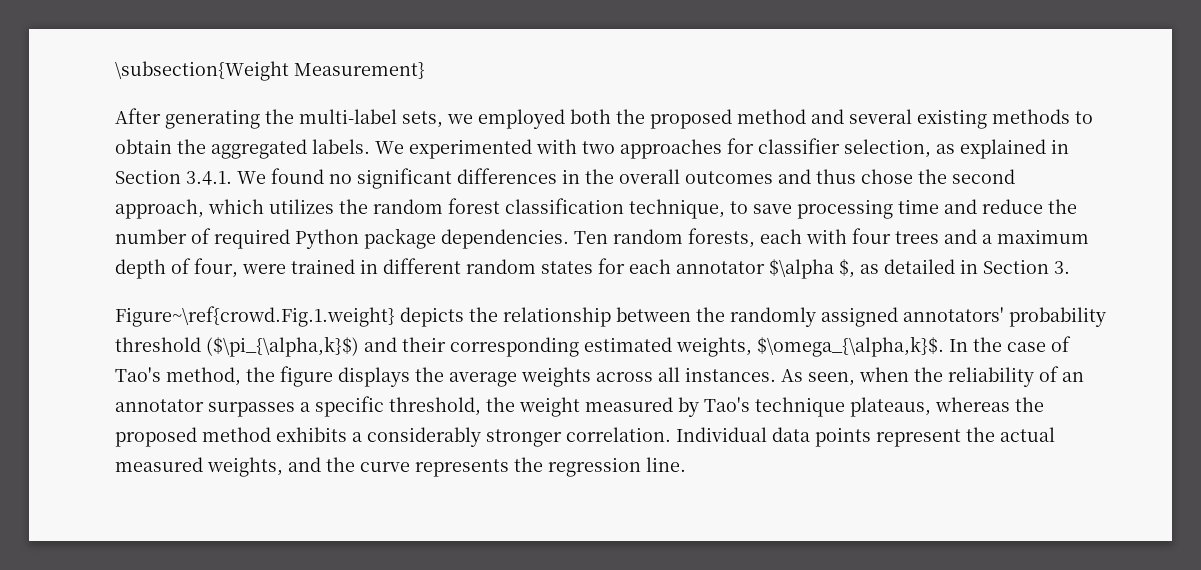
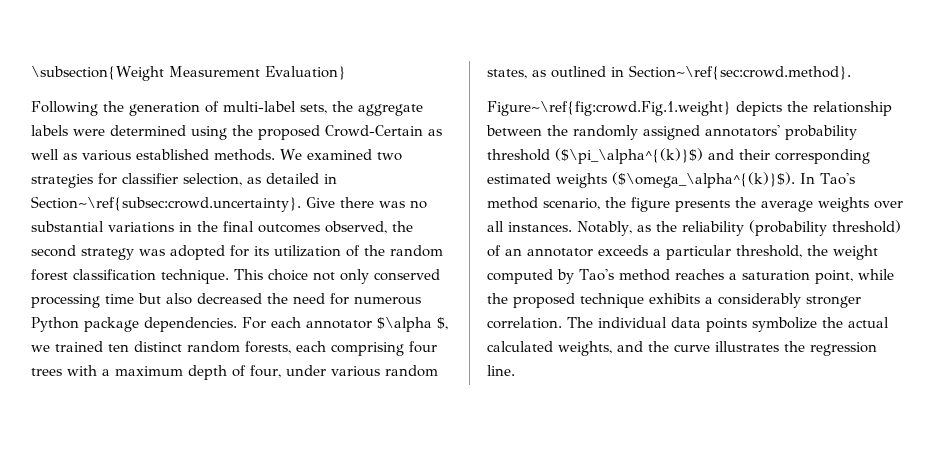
[294,62,425,79] [115,108,1093,129] [115,138,1069,159] [115,168,1015,189] [115,198,1077,219] [115,228,608,249] Measurement} // After generating the multi-label sets, we employed both the proposed method and several existing methods to obtain the aggregated labels. We experimented with two approaches for classifier selection, as explained in Section 3.4.1. We found no significant differences in the overall outcomes and thus chose the second approach, which utilizes the random forest classification technique, to save processing time and reduce the number of required Python package dependencies. Ten -> [168,66,346,80] [31,101,423,116] [31,125,442,140] [31,149,402,161] [31,173,337,188] [31,196,427,212] [31,221,413,234] [31,245,443,260] [31,269,440,284] [31,293,421,308] [31,317,448,332] [31,341,182,352] Measurement Evaluation} // Following the generation of multi-label sets, the aggregate labels were determined using the proposed Crowd-Certain as well as various established methods. We examined two strategies for classifier selection, as detailed in Section~\ref{subsec:crowd.uncertainty}. Give there was no substantial variations in the final outcomes observed, the second strategy was adopted for its utilization of the random forest classification technique. This choice not only conserved processing time but also decreased the need for numerous Python package dependencies. For each annotator $\alpha $, we trained ten distinct
[806,229,847,244] with -> [331,342,404,356] comprising
[944,229,977,244] and -> [67,365,97,376] with
[242,258,1070,279] [115,306,395,327] were trained in different random states for each annotator $\alpha $, as detailed in Section 3. // Figure~\ref{crowd.Fig.1.weight} -> [286,365,438,377] [487,65,851,80] [487,101,731,116] under various random states, as outlined in Section~\ref{sec:crowd.method}. // Figure~\ref{fig:crowd.Fig.1.weight}
[206,336,359,357] ($\pi_{\alpha,k}$) -> [555,148,703,164] ($\pi_\alpha^{(k)}$)
[676,336,1071,357] [115,367,241,386] weights, $\omega_{\alpha,k}$. In the case of Tao's method, -> [556,172,855,188] [487,197,600,210] weights ($\omega_\alpha^{(k)}$). In Tao's method scenario,
[338,367,410,387] displays -> [675,200,730,212] presents
[596,372,653,382] across -> [874,201,903,209] over
[781,366,1084,387] [115,396,384,417] As seen, when the reliability of an annotator surpasses a specific -> [577,220,901,236] [487,245,731,260] Notably, as the reliability (probability threshold) of an annotator exceeds a particular
[585,397,673,412] measured -> [487,269,553,284] computed
[755,397,1044,417] [115,427,271,447] technique plateaus, whereas the proposed method -> [618,269,894,284] [487,293,644,308] method reaches a saturation point, while the proposed technique
[676,427,767,442] Individual -> [567,317,667,328] The individual
[876,429,961,447] represent -> [752,317,817,332] symbolize
[115,457,203,472] measured -> [487,341,553,352] calculated
[415,459,509,477] represents -> [715,341,779,352] illustrates

